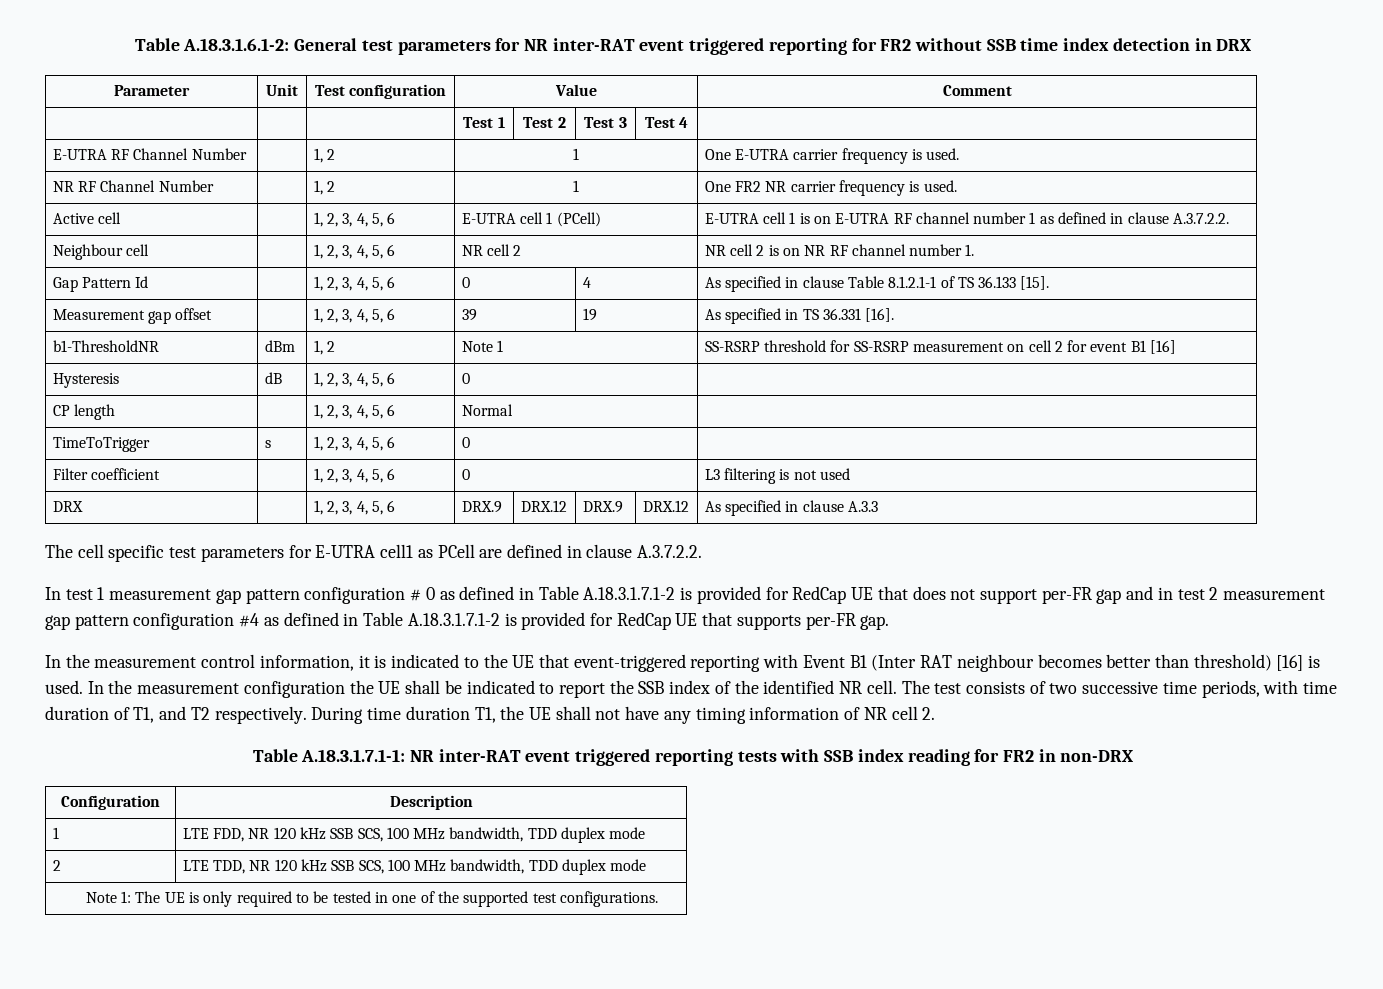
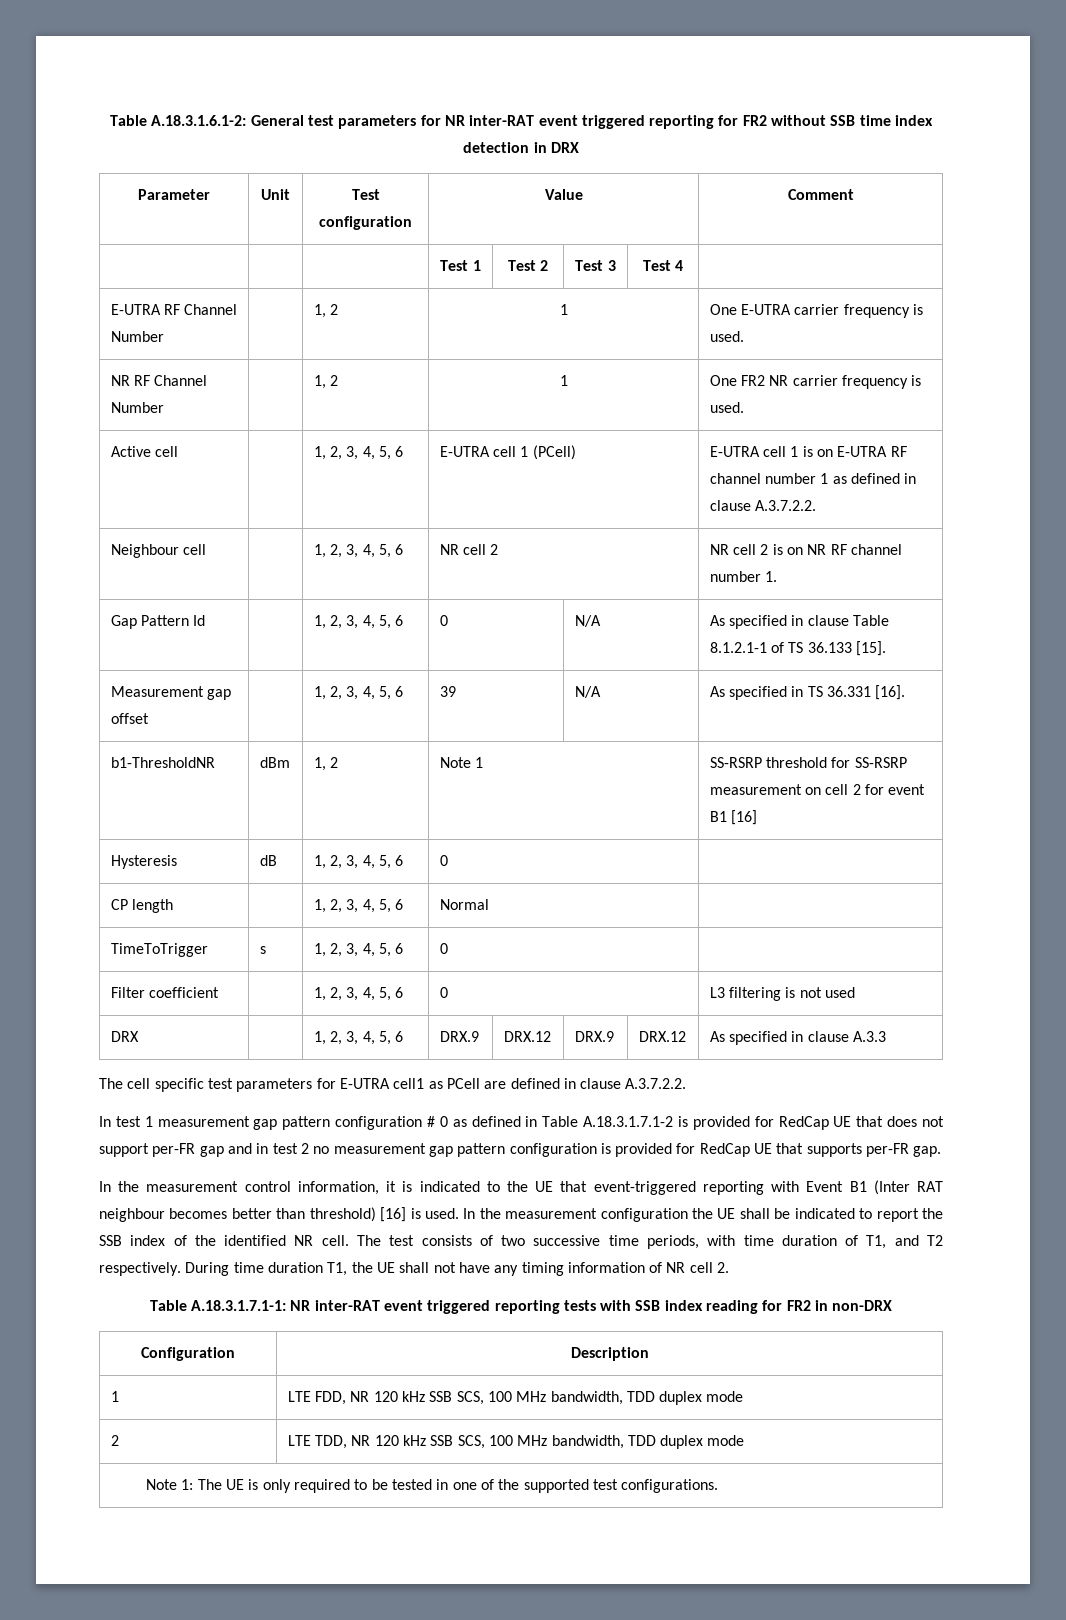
[582,277,591,288] 4 -> [574,615,601,627] N/A
[582,308,597,321] 19 -> [574,686,601,698] N/A
[1223,589,1326,600] [45,612,500,630] measurement gap pattern configuration #4 as defined in Table A.18.3.1.7.1-2 -> [313,1143,597,1157] no measurement gap pattern configuration

